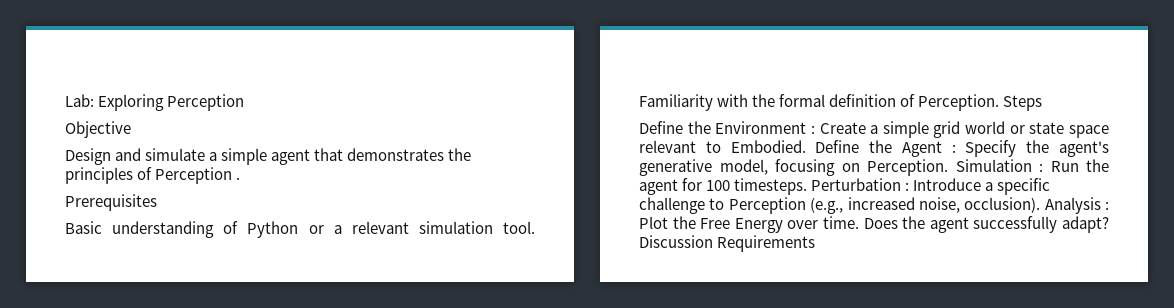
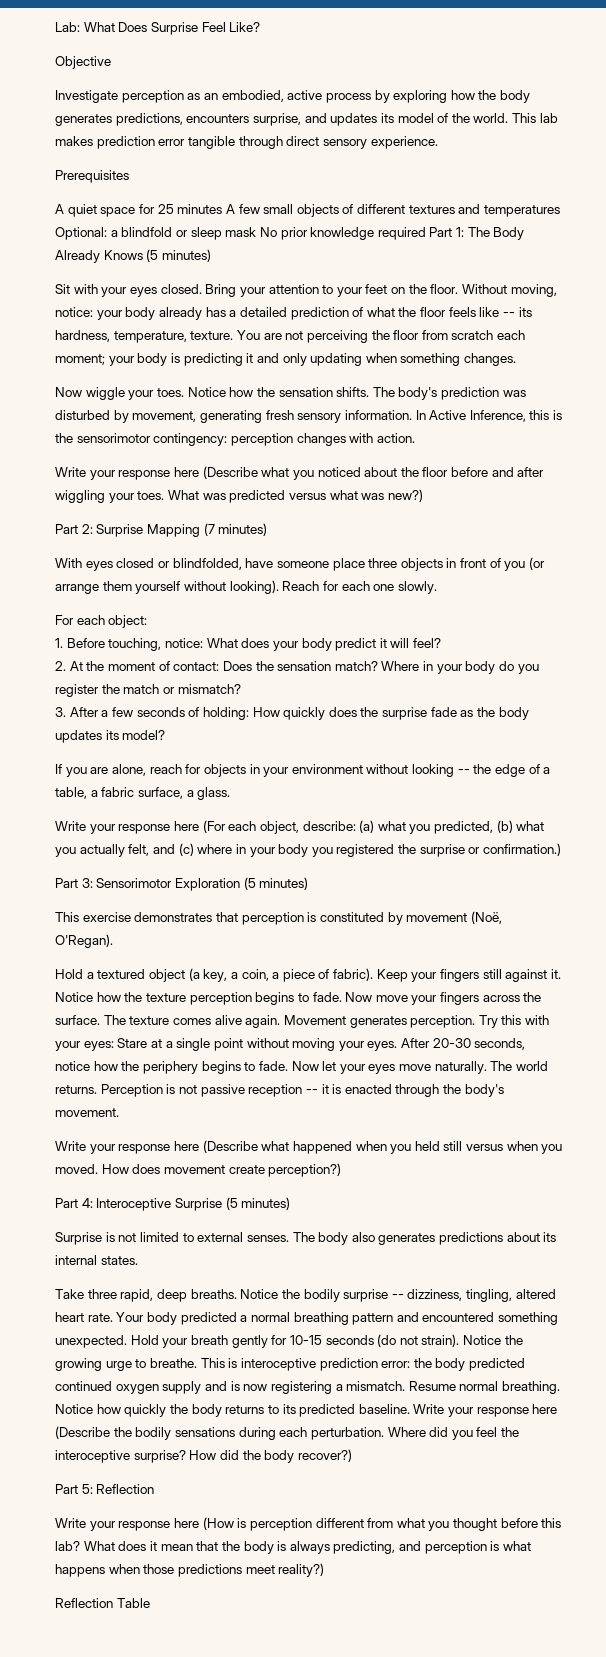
[98,94,245,111] [65,121,131,138] [65,148,472,165] [65,167,241,184] [65,194,157,211] [65,221,535,238] [639,94,1043,111] [639,121,1109,138] [639,140,1109,157] [639,159,1109,176] [639,178,1051,195] [639,197,1109,214] [639,216,1109,233] [639,235,816,252] Exploring Perception // Objective // Design and simulate a simple agent that demonstrates the principles of Perception . // Prerequisites // Basic understanding of Python or a relevant simulation tool. Familiarity with the formal definition of Perception. Steps // Define the Environment : Create a simple grid world or state space relevant to Embodied. Define the Agent : Specify the agent's generative model, focusing on Perception. Simulation : Run the agent for 100 timesteps. Perturbation : Introduce a specific challenge to Perception (e.g., increased noise, occlusion). Analysis : Plot the Free Energy over time. Does the agent successfully adapt? Discussion Requirements -> [83,22,261,35] [55,56,111,69] [55,90,531,103] [55,113,558,126] [55,136,438,149] [55,170,129,183] [55,204,561,217] [55,227,525,240] [55,249,211,263] [55,284,557,297] [55,307,532,320] [55,330,526,343] [55,353,517,366] [55,387,526,400] [55,410,563,423] [55,433,415,446] [55,466,545,480] [55,489,423,503] [55,523,268,537] [55,557,546,571] [55,580,437,594] [55,615,148,628] [55,638,442,651] [55,661,539,674] [55,684,241,697] [55,707,529,720] [55,730,166,743] [55,764,551,777] [55,787,231,800] [55,820,545,834] [55,843,562,857] [55,877,309,891] [55,911,502,925] [55,934,113,948] [55,968,561,982] [55,992,542,1005] [55,1015,550,1028] [55,1038,526,1051] [55,1061,549,1074] [55,1084,504,1097] [55,1108,119,1117] [55,1140,563,1154] [55,1163,342,1177] [55,1197,291,1211] [55,1232,557,1245] [55,1255,138,1265] [55,1289,556,1302] [55,1312,559,1325] [55,1334,523,1348] [55,1358,526,1371] [55,1381,561,1394] [55,1404,558,1417] [55,1426,520,1440] [55,1449,352,1463] [55,1484,155,1494] [55,1517,562,1531] [55,1541,532,1554] [55,1563,325,1577] [55,1598,150,1608] What Does Surprise Feel Like? // Objective // Investigate perception as an embodied, active process by exploring how the body generates predictions, encounters surprise, and updates its model of the world. This lab makes prediction error tangible through direct sensory experience. // Prerequisites // A quiet space for 25 minutes A few small objects of different textures and temperatures Optional: a blindfold or sleep mask No prior knowledge required Part 1: The Body Already Knows (5 minutes) // Sit with your eyes closed. Bring your attention to your feet on the floor. Without moving, notice: your body already has a detailed prediction of what the floor feels like -- its hardness, temperature, texture. You are not perceiving the floor from scratch each moment; your body is predicting it and only updating when something changes. // Now wiggle your toes. Notice how the sensation shifts. The body's prediction was disturbed by movement, generating fresh sensory information. In Active Inference, this is the sensorimotor contingency: perception changes with action. // Write your response here (Describe what you noticed about the floor before and after wiggling your toes. What was predicted versus what was new?) // Part 2: Surprise Mapping (7 minutes) // With eyes closed or blindfolded, have someone place three objects in front of you (or arrange them yourself without looking). Reach for each one slowly. // For each object: // 1. Before touching, notice: What does your body predict it will feel? // 2. At the moment of contact: Does the sensation match? Where in your body do you register the match or mismatch? // 3. After a few seconds of holding: How quickly does the surprise fade as the body updates its model? // If you are alone, reach for objects in your environment without looking -- the edge of a table, a fabric surface, a glass. // Write your response here (For each object, describe: (a) what you predicted, (b) what you actually felt, and (c) where in your body you registered the surprise or confirmation.) // Part 3: Sensorimotor Exploration (5 minutes) // This exercise demonstrates that perception is constituted by movement (Noë, O'Regan). // Hold a textured object (a key, a coin, a piece of fabric). Keep your fingers still against it. Notice how the texture perception begins to fade. Now move your fingers across the surface. The texture comes alive again. Movement generates perception. Try this with your eyes: Stare at a single point without moving your eyes. After 20-30 seconds, notice how the periphery begins to fade. Now let your eyes move naturally. The world returns. Perception is not passive reception -- it is enacted through the body's movement. // Write your response here (Describe what happened when you held still versus when you moved. How does movement create perception?) // Part 4: Interoceptive Surprise (5 minutes) // Surprise is not limited to external senses. The body also generates predictions about its internal states. // Take three rapid, deep breaths. Notice the bodily surprise -- dizziness, tingling, altered heart rate. Your body predicted a normal breathing pattern and encountered something unexpected. Hold your breath gently for 10-15 seconds (do not strain). Notice the growing urge to breathe. This is interoceptive prediction error: the body predicted continued oxygen supply and is now registering a mismatch. Resume normal breathing. Notice how quickly the body returns to its predicted baseline. Write your response here (Describe the bodily sensations during each perturbation. Where did you feel the interoceptive surprise? How did the body recover?) // Part 5: Reflection // Write your response here (How is perception different from what you thought before this lab? What does it mean that the body is always predicting, and perception is what happens when those predictions meet reality?) // Reflection Table

